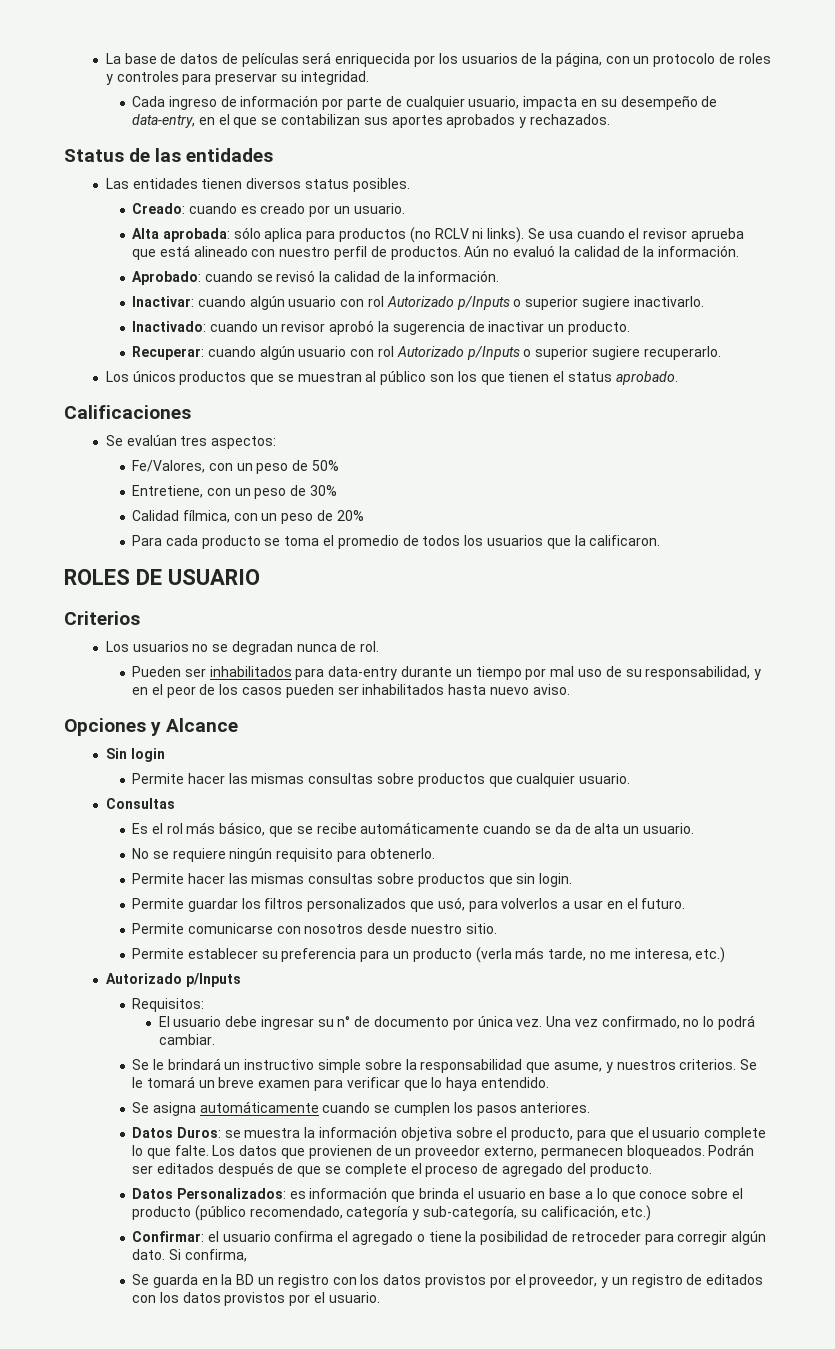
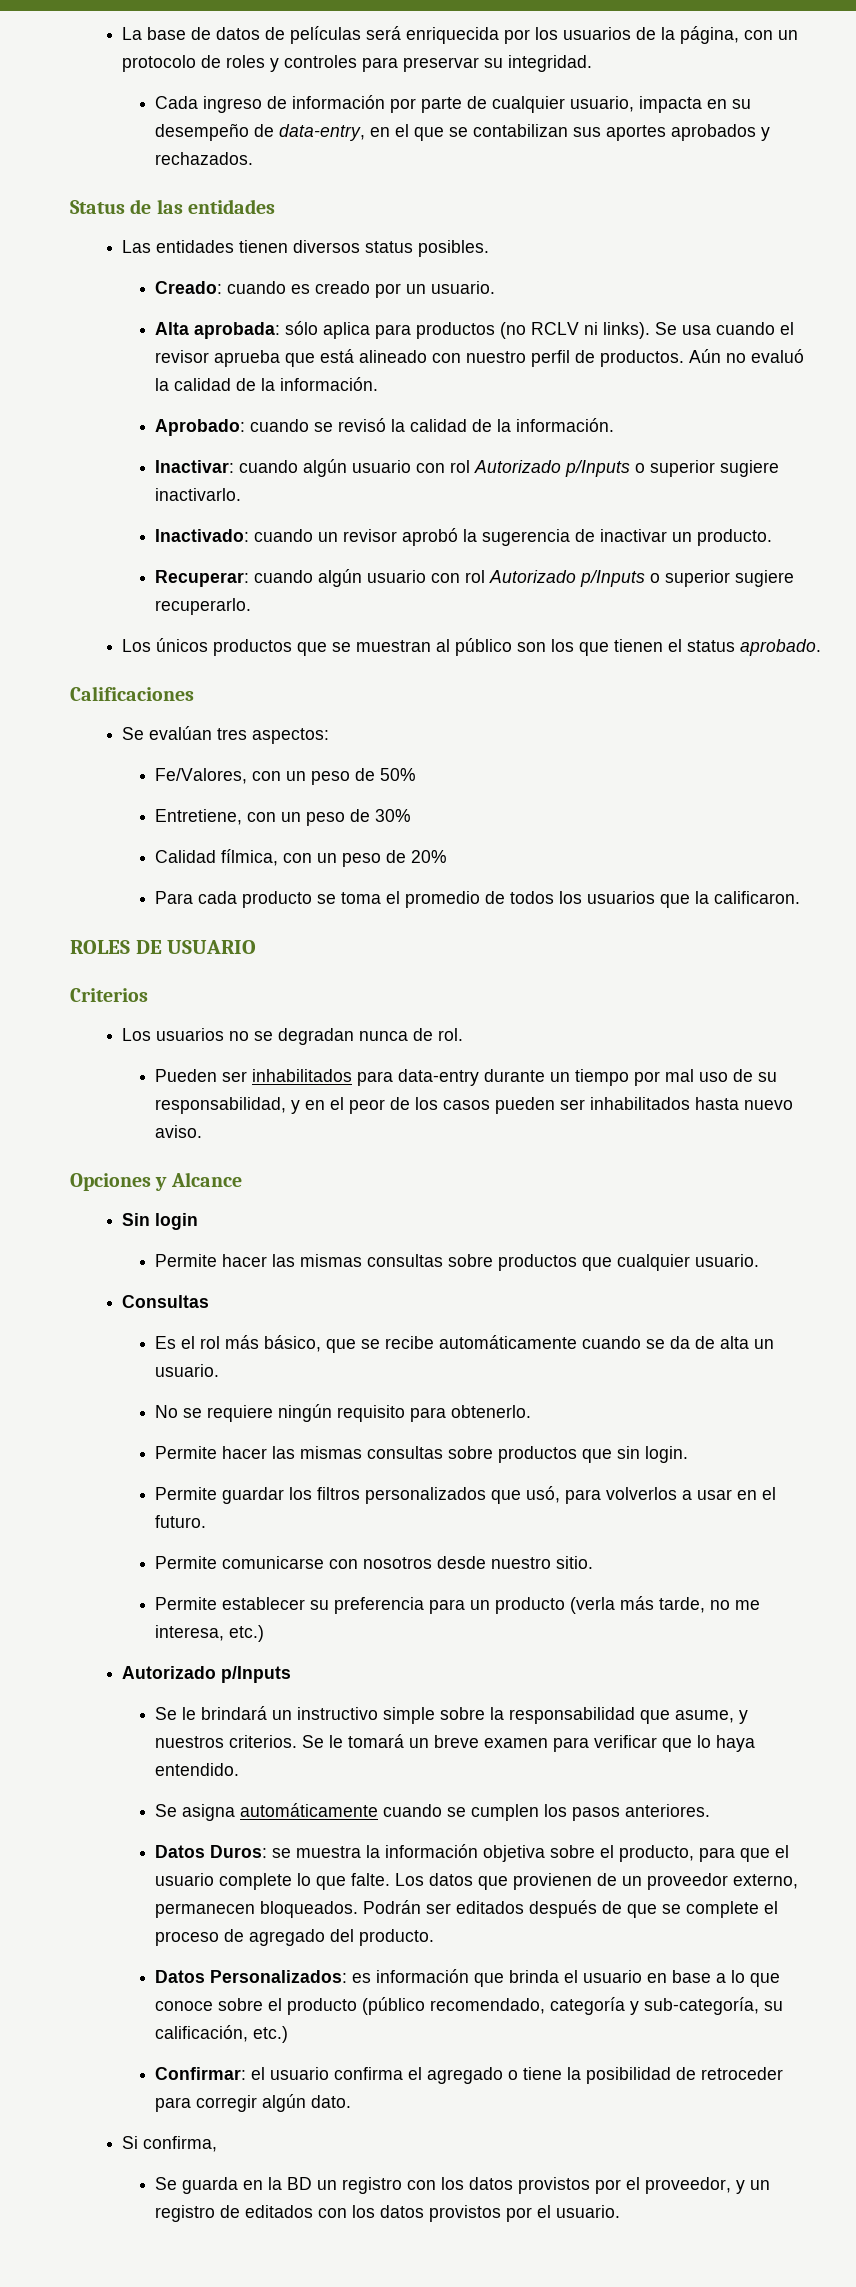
[132,998,205,1012] [158,1015,755,1030] [158,1034,215,1045] // Requisitos: // El usuario debe ingresar su n° de documento por única vez. Una vez confirmado, no lo podrá cambiar. -> (292, 1674) none
(166, 1254) none -> (352, 2101) //

